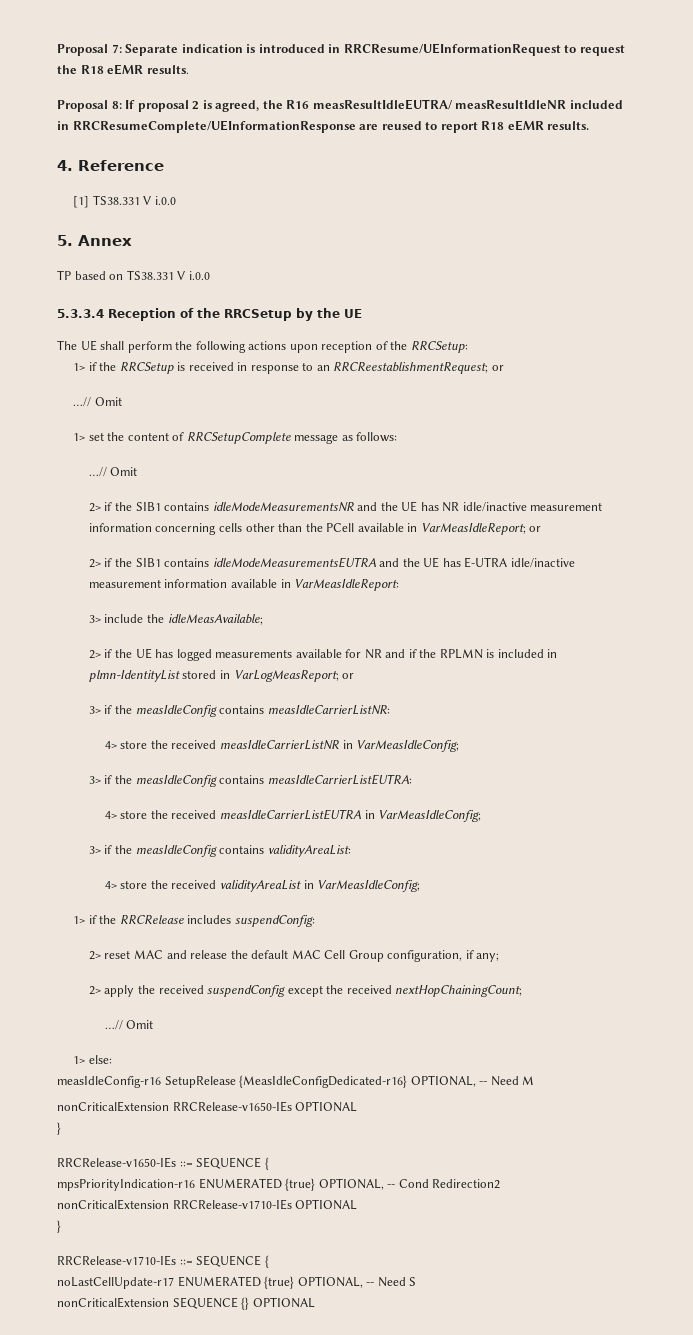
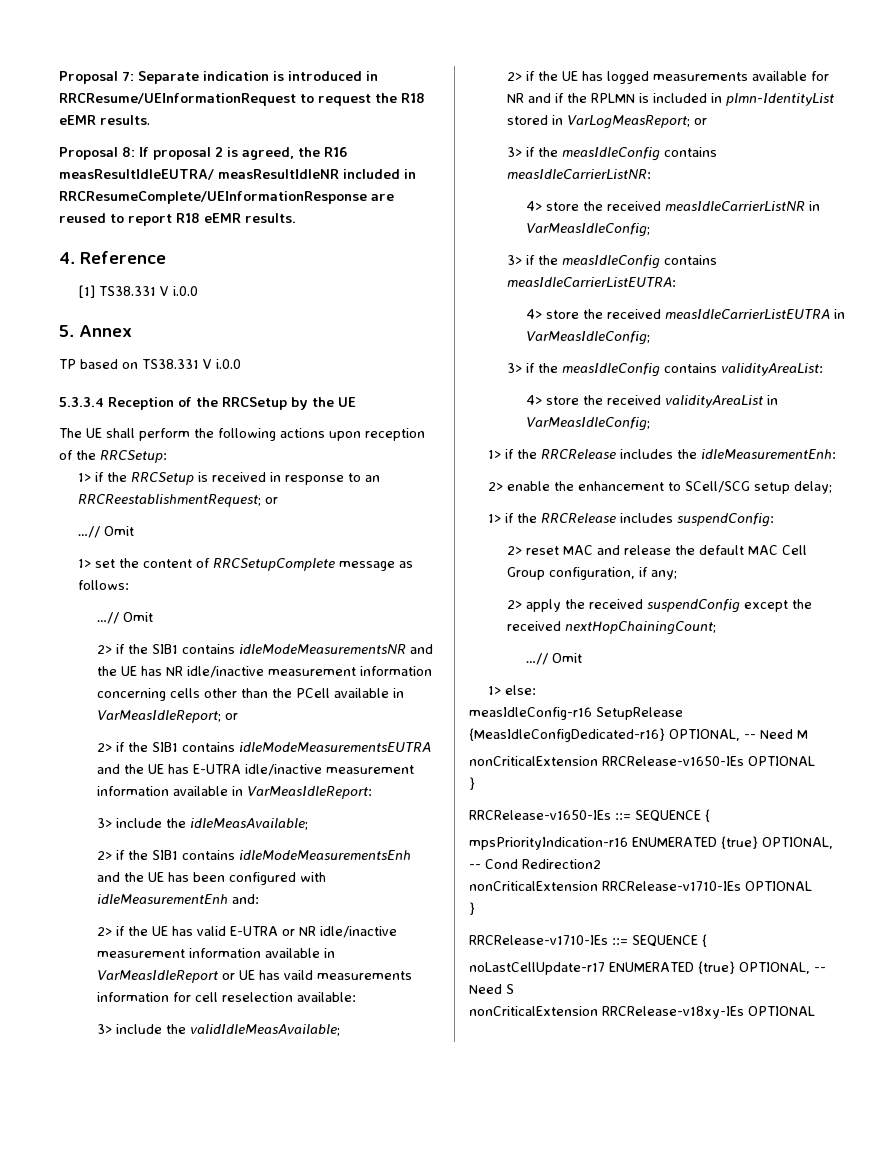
(263, 619) none -> [97,850,412,860] [97,872,327,885] [97,894,260,904] [97,926,398,938] [97,948,336,958] [97,970,412,983] [97,992,357,1002] [97,1024,341,1036] // 2> if the SIB1 contains idleModeMeasurementsEnh and the UE has been configured with idleMeasurementEnh and: // 2> if the UE has valid E-UTRA or NR idle/inactive measurement information available in VarMeasIdleReport or UE has vaild measurements information for cell reselection available: // 3> include the validIdleMeasAvailable;
(421, 886) none -> [488,449,837,459] [488,481,833,494] // 1> if the RRCRelease includes the idleMeasurementEnh: // 2> enable the enhancement to SCell/SCG setup delay;
[172,1297,250,1310] SEQUENCE {} -> [602,1006,744,1019] RRCRelease-v18xy-IEs

